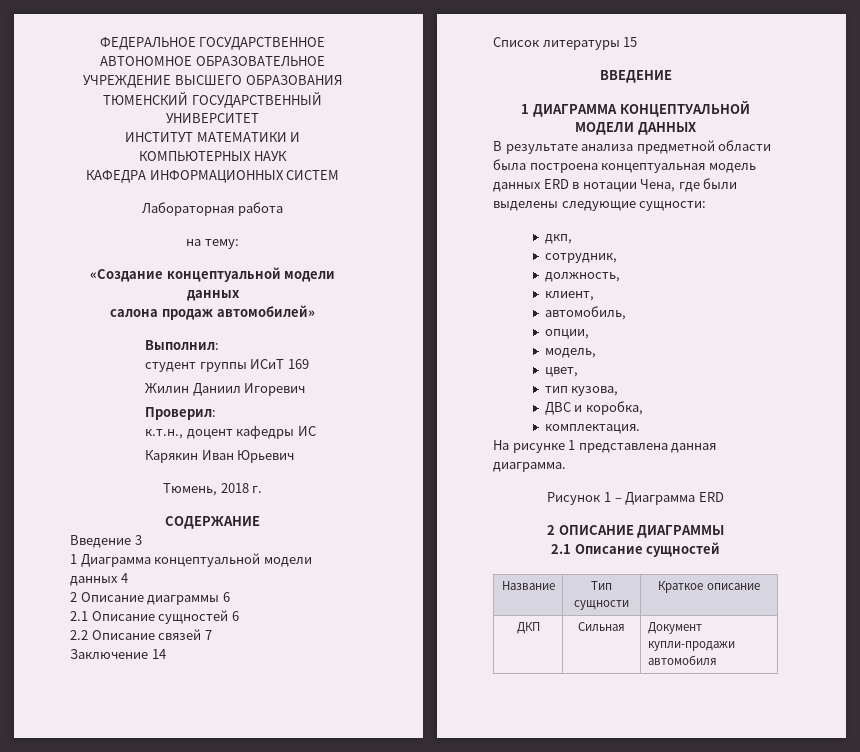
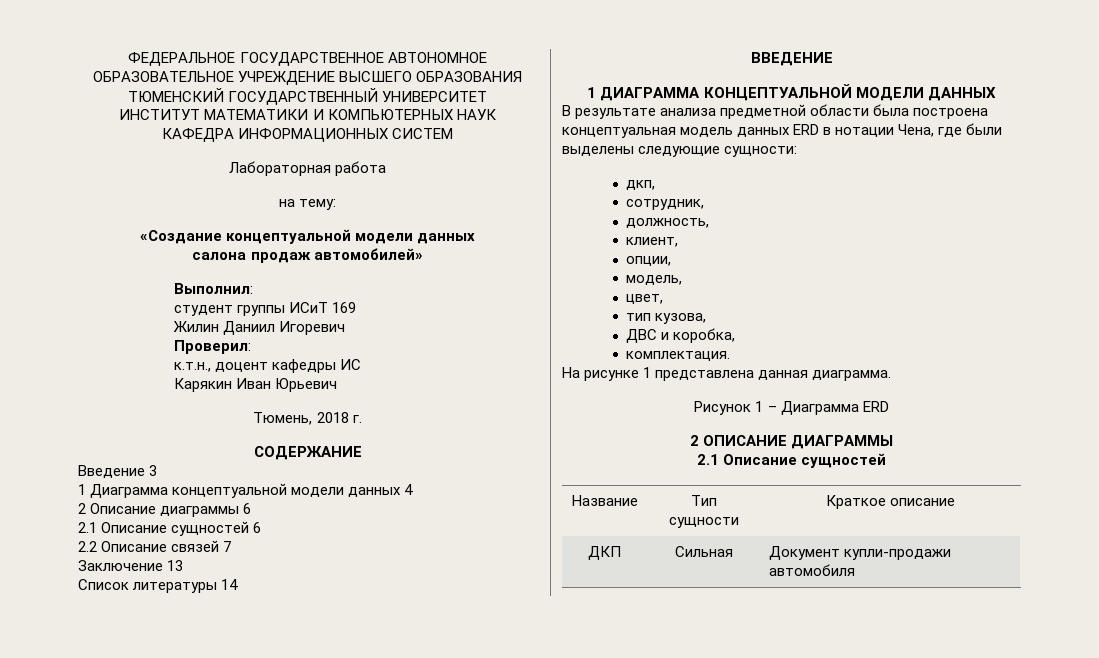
[151,649,166,659] 14 -> [167,560,184,571] 13
[623,37,638,47] 15 -> [221,579,239,590] 14
[544,306,626,320] // автомобиль, -> (679, 242) none

